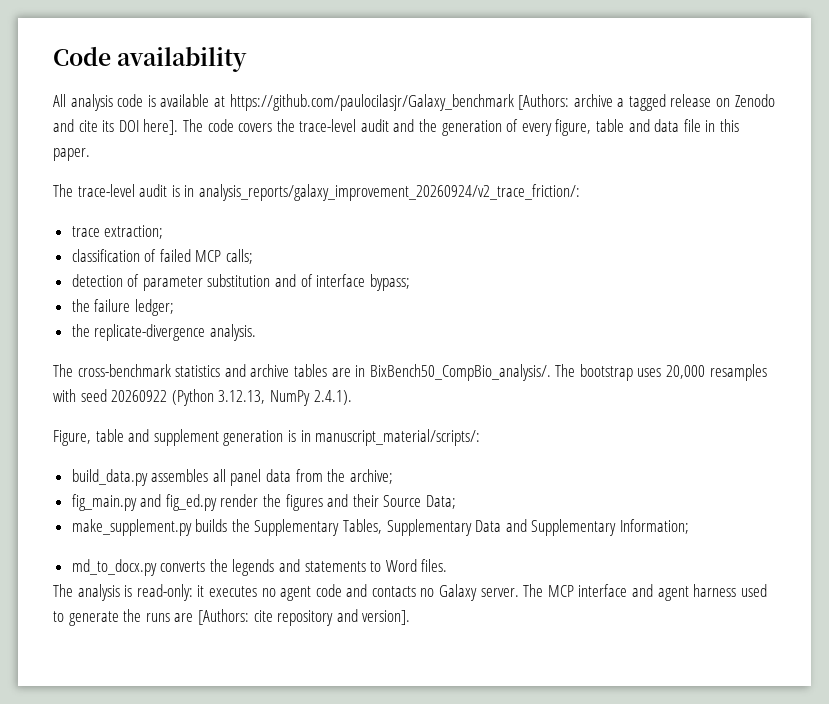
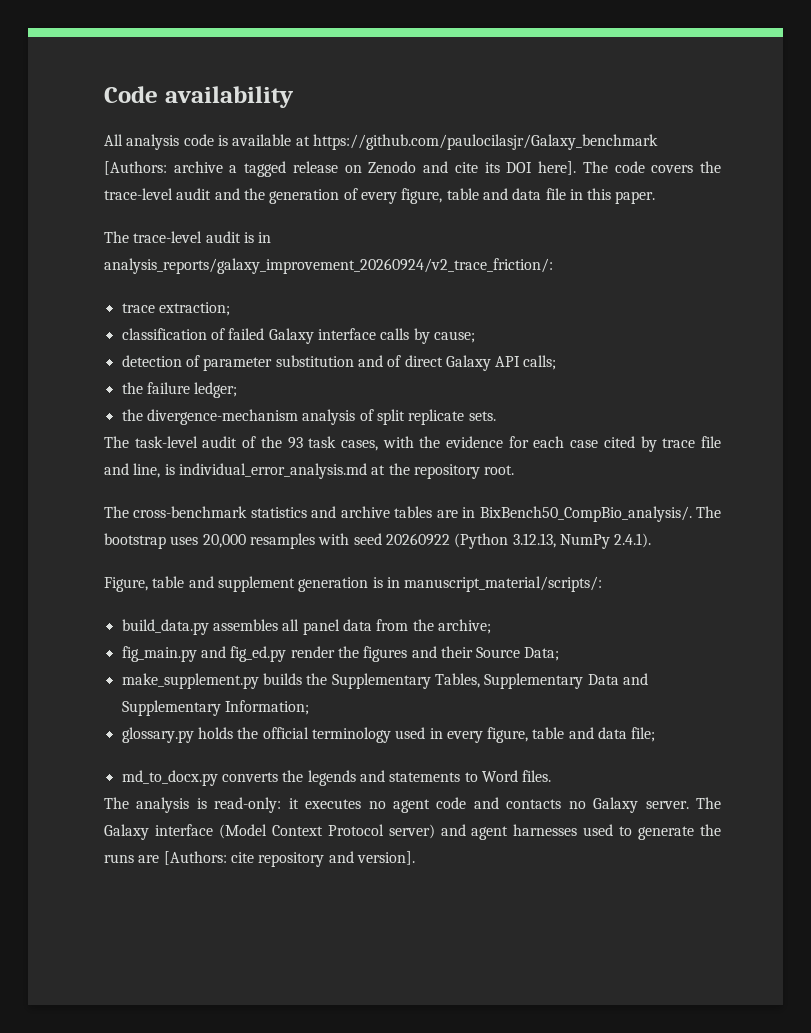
[195,249,254,264] MCP calls; -> [268,328,475,344] Galaxy interface calls by cause;
[316,274,410,291] interface bypass; -> [404,355,557,371] direct Galaxy API calls;
[94,324,256,341] replicate-divergence analysis. -> [146,409,496,425] [104,436,721,452] [104,463,515,479] divergence-mechanism analysis of split replicate sets. // The task-level audit of the 93 task cases, with the evidence for each case cited by trace file and line, is individual_error_analysis.md at the repository root.
(689, 526) none -> [121,727,656,743] // glossary.py holds the official terminology used in every figure, table and data file;
[547,584,628,597] MCP interface -> [104,824,435,840] Galaxy interface (Model Context Protocol server)
[693,584,737,597] harness -> [513,824,578,836] harnesses

